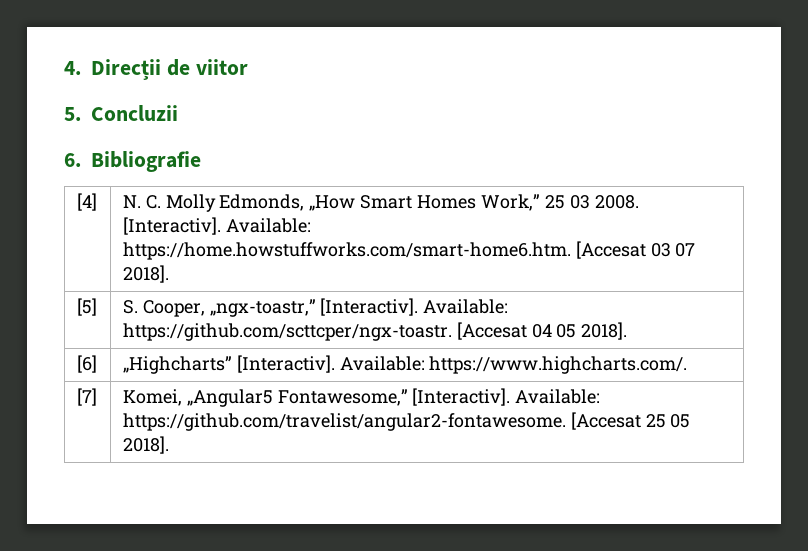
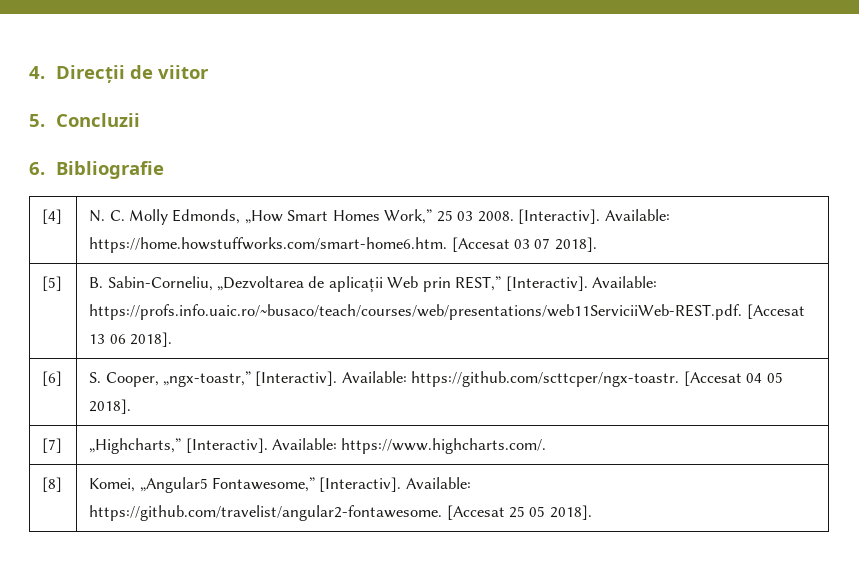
(97, 307) none -> [89,276,658,292] [89,304,805,320] [89,332,172,347] [42,371,63,386] | B. Sabin-Corneliu, „Dezvoltarea de aplicații Web prin REST,” [Interactiv]. Available: https://profs.info.uaic.ro/~busaco/teach/courses/web/presentations/web11ServiciiWeb-REST.pdf. [Accesat 13 06 2018]. // [6]
[76,355,97,373] [122,356,232,374] [6] | „Highcharts” -> [42,438,63,453] [89,438,182,454] [7] | „Highcharts,”
[76,388,97,406] [7] -> [42,477,63,492] [8]

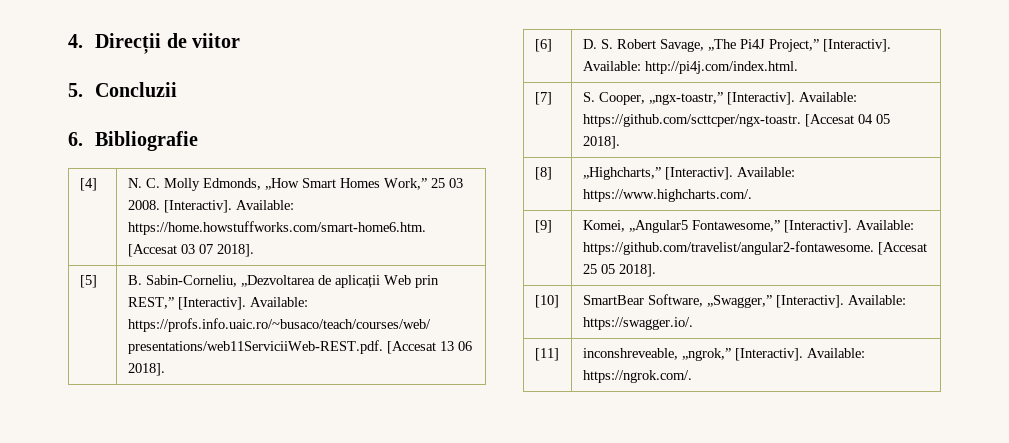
(63, 378) none -> [582,39,891,52] [582,61,798,74] [534,92,552,105] | D. S. Robert Savage, „The Pi4J Project,” [Interactiv]. Available: http://pi4j.com/index.html. // [7]
[42,438,63,453] [7] -> [534,167,552,180] [8]
[42,477,63,492] [8] -> [534,220,552,233] [9]
(592, 512) none -> [534,295,559,308] [582,294,906,308] [582,317,693,330] [534,348,559,361] [582,348,865,361] [582,370,692,383] // [10] | SmartBear Software, „Swagger,” [Interactiv]. Available: https://swagger.io/. // [11] | inconshreveable, „ngrok,” [Interactiv]. Available: https://ngrok.com/.

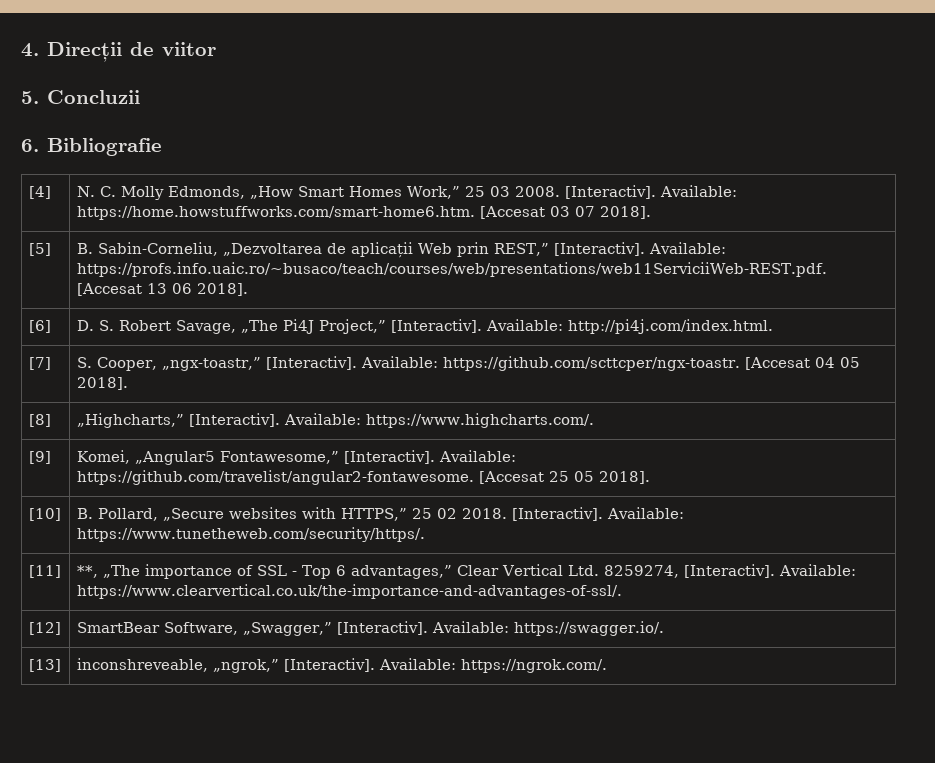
(559, 301) none -> [76,507,684,521] [76,527,425,542] [28,565,61,578] [76,564,856,579] [76,584,622,599] [28,622,61,635] | B. Pollard, „Secure websites with HTTPS,” 25 02 2018. [Interactiv]. Available: https://www.tunetheweb.com/security/https/. // [11] | **, „The importance of SSL - Top 6 advantages,” Clear Vertical Ltd. 8259274, [Interactiv]. Available: https://www.clearvertical.co.uk/the-importance-and-advantages-of-ssl/. // [12]
[534,348,559,361] [11] -> [28,659,61,672] [13]

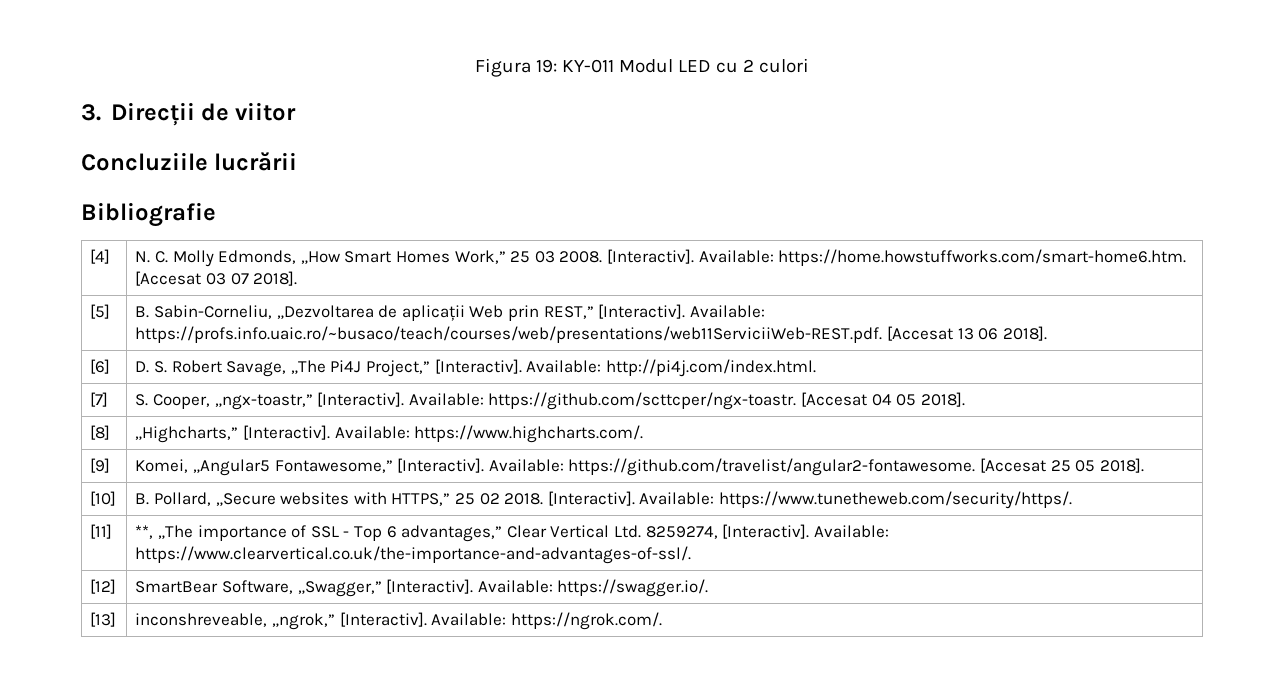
[21,43,39,57] 4. -> [474,58,810,77] [81,104,101,121] Figura 19: KY-011 Modul LED cu 2 culori // 3.
[21,90,140,104] [21,139,39,152] 5. Concluzii // 6. -> [81,152,298,171] Concluziile lucrării //

